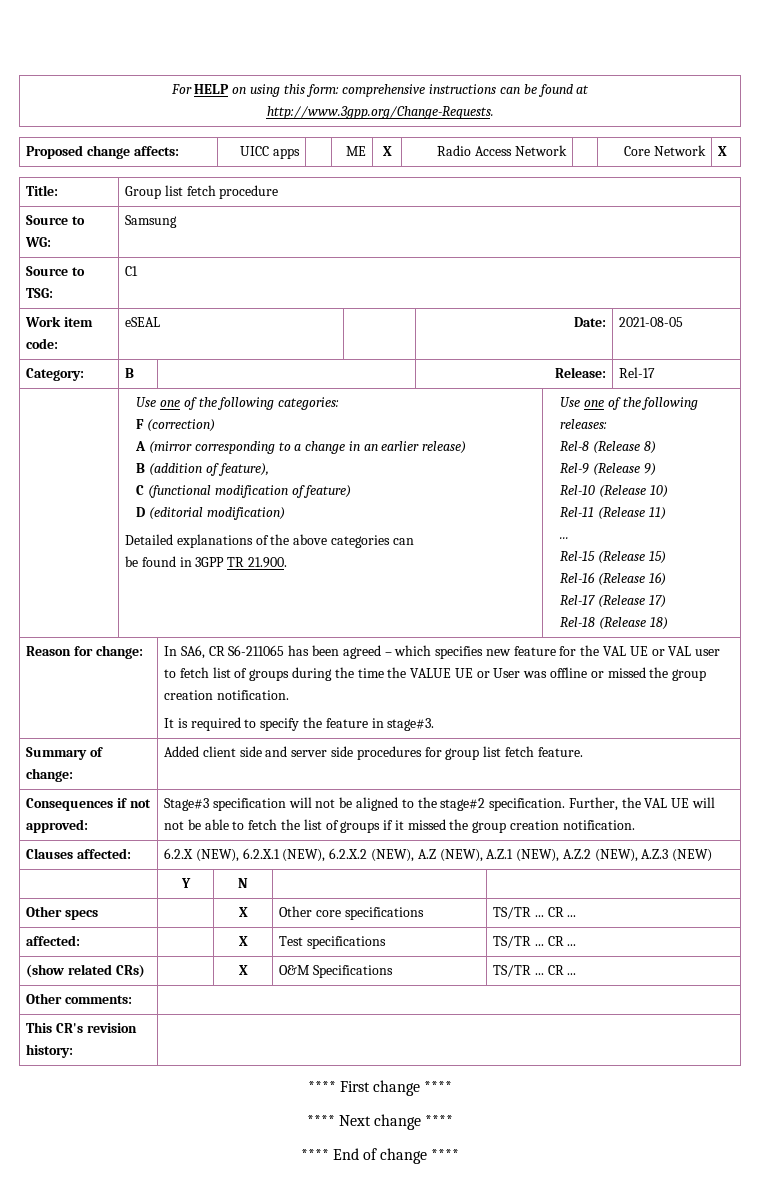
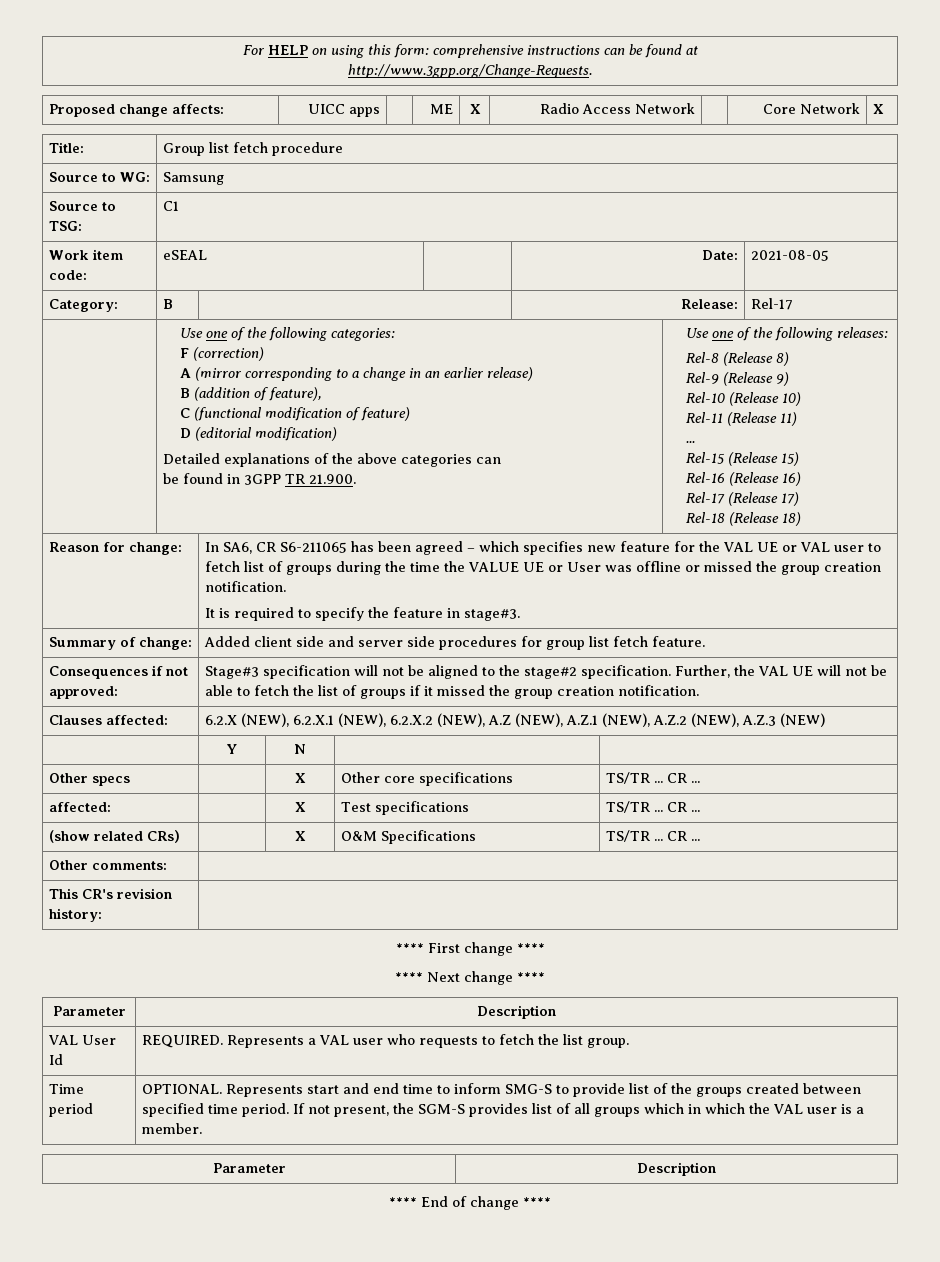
(454, 1120) none -> [52,1006,126,1016] [477,1005,556,1019] [47,1035,116,1045] [48,1054,63,1065] [141,1034,629,1048] [48,1084,84,1094] [48,1103,93,1117] [141,1083,861,1097] [141,1103,864,1117] [141,1123,202,1134] [212,1163,286,1173] [637,1162,716,1176] // Parameter | Description // VAL User Id | REQUIRED. Represents a VAL user who requests to fetch the list group. // Time period | OPTIONAL. Represents start and end time to inform SMG-S to provide list of the groups created between specified time period. If not present, the SGM-S provides list of all groups which in which the VAL user is a member. // Parameter | Description

